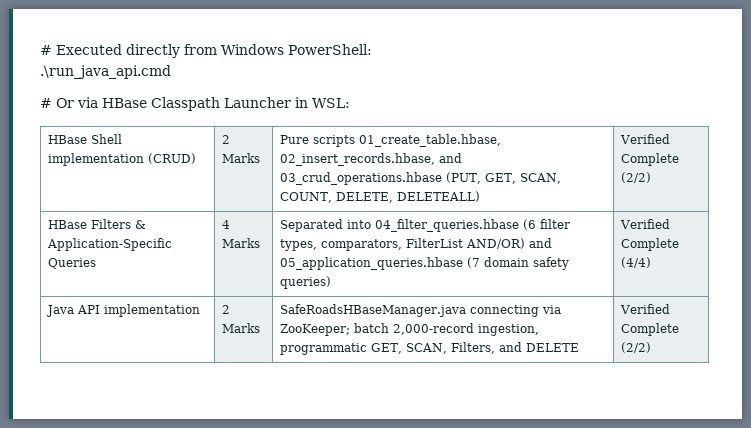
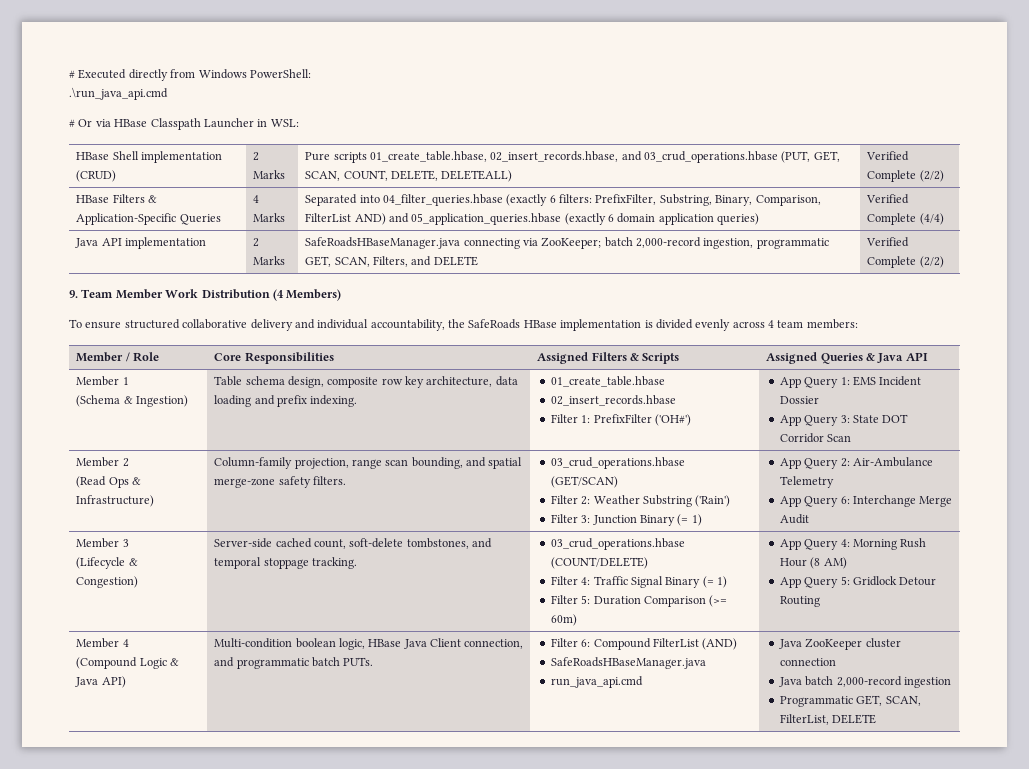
[523,219,571,230] [280,238,553,251] [280,257,570,270] (6 filter types, comparators, FilterList AND/OR) and 05_application_queries.hbase (7 domain safety -> [506,194,821,206] [305,213,714,225] (exactly 6 filters: PrefixFilter, Substring, Binary, Comparison, FilterList AND) and 05_application_queries.hbase (exactly 6 domain application
(652, 347) none -> [69,289,342,301] [69,319,858,331] [76,352,159,362] [214,352,334,364] [537,352,680,364] [766,352,928,364] [76,376,129,386] [76,395,188,407] [214,376,518,388] [214,395,358,407] [550,376,665,387] [550,395,676,406] [550,414,691,426] [779,376,922,388] [779,396,819,404] [779,414,909,426] [779,433,852,443] [76,457,129,467] [76,476,141,488] [76,495,155,507] [214,457,523,469] [214,476,346,488] [550,457,685,469] [550,476,618,488] [550,495,731,507] [550,514,702,526] [779,457,933,469] [779,476,834,488] [779,495,953,507] [779,514,809,524] [76,538,129,548] [76,557,138,569] [76,576,139,588] [214,538,492,549] [214,557,357,569] [550,538,685,550] [550,557,648,569] [550,576,728,588] [550,595,728,607] [550,614,577,626] [779,538,927,550] [779,557,847,569] [779,576,937,588] [779,596,820,607] [76,638,129,648] [76,657,179,669] [75,676,126,688] [214,638,524,650] [214,657,374,669] [550,638,738,650] [550,657,706,669] [550,676,643,688] [778,638,901,650] [779,658,836,666] [778,676,951,688] [779,695,921,707] [779,714,877,725] // 9. Team Member Work Distribution (4 Members) // To ensure structured collaborative delivery and individual accountability, the SafeRoads HBase implementation is divided evenly across 4 team members: // Member / Role | Core Responsibilities | Assigned Filters & Scripts | Assigned Queries & Java API // Member 1 // (Schema & Ingestion) | Table schema design, composite row key architecture, data loading and prefix indexing. | 01_create_table.hbase // 02_insert_records.hbase // Filter 1: PrefixFilter ('OH#') | App Query 1: EMS Incident Dossier // App Query 3: State DOT Corridor Scan // Member 2 // (Read Ops & Infrastructure) | Column-family projection, range scan bounding, and spatial merge-zone safety filters. | 03_crud_operations.hbase (GET/SCAN) // Filter 2: Weather Substring ('Rain') // Filter 3: Junction Binary (= 1) | App Query 2: Air-Ambulance Telemetry // App Query 6: Interchange Merge Audit // Member 3 // (Lifecycle & Congestion) | Server-side cached count, soft-delete tombstones, and temporal stoppage tracking. | 03_crud_operations.hbase (COUNT/DELETE) // Filter 4: Traffic Signal Binary (= 1) // Filter 5: Duration Comparison (>= 60m) | App Query 4: Morning Rush Hour (8 AM) // App Query 5: Gridlock Detour Routing // Member 4 // (Compound Logic & Java API) | Multi-condition boolean logic, HBase Java Client connection, and programmatic batch PUTs. | Filter 6: Compound FilterList (AND) // SafeRoadsHBaseManager.java // run_java_api.cmd | Java ZooKeeper cluster connection // Java batch 2,000-record ingestion // Programmatic GET, SCAN, FilterList, DELETE

